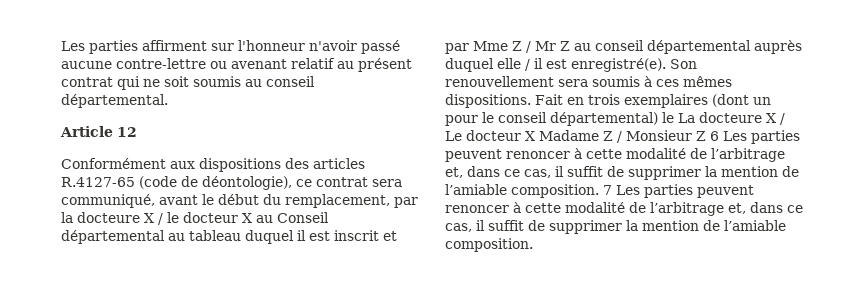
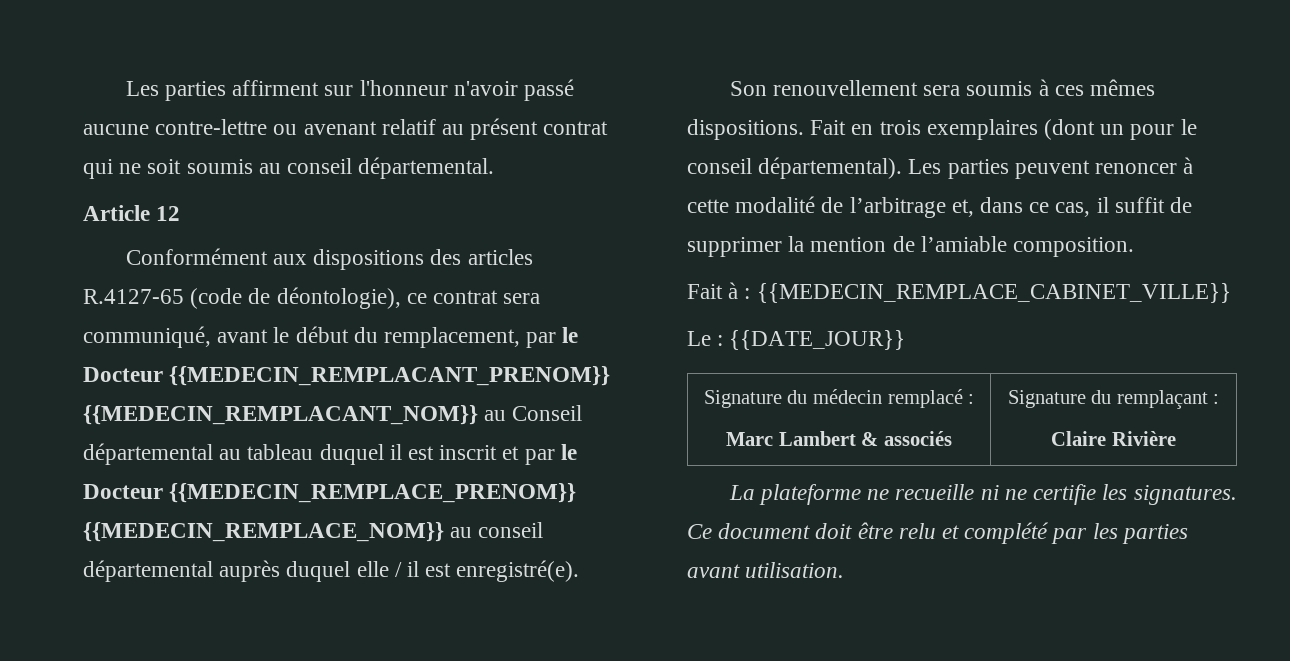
[61,212,252,225] la docteure X / le docteur X -> [562,327,579,343] [83,366,611,386] [83,405,478,425] le Docteur {{MEDECIN_REMPLACANT_PRENOM}} {{MEDECIN_REMPLACANT_NOM}}
[473,41,570,53] Mme Z / Mr Z -> [560,444,577,460] [83,483,577,503] [83,522,444,542] le Docteur {{MEDECIN_REMPLACE_PRENOM}} {{MEDECIN_REMPLACE_NOM}}
(666, 65) none -> (580, 571) //
[550,112,785,126] [445,130,719,143] départemental) le La docteure X / Le docteur X Madame Z / Monsieur Z 6 -> [758,157,903,179] départemental).
[603,184,754,198] [445,202,803,216] [445,220,786,234] [445,238,533,252] 7 Les parties peuvent renoncer à cette modalité de l’arbitrage et, dans ce cas, il suffit de supprimer la mention de l’amiable composition. -> [687,282,1231,303] [687,330,906,350] [703,389,975,408] [726,431,952,446] [1007,390,1220,409] [1051,431,1176,446] [728,484,1237,505] [687,522,1188,544] [687,562,845,578] // Fait à : {{MEDECIN_REMPLACE_CABINET_VILLE}} // Le : {{DATE_JOUR}} // Signature du médecin remplacé : // Marc Lambert & associés | Signature du remplaçant : // Claire Rivière // La plateforme ne recueille ni ne certifie les signatures. Ce document doit être relu et complété par les parties avant utilisation.

